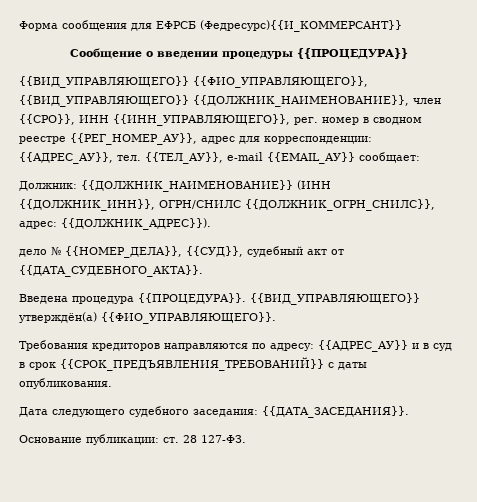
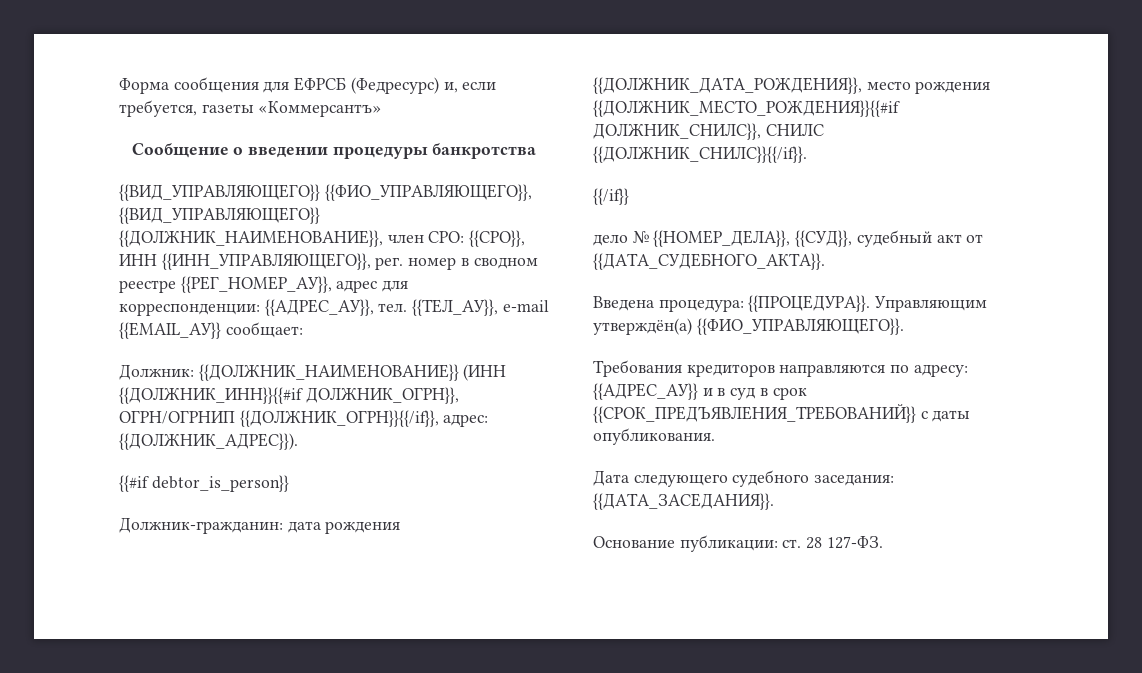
[200,20,402,32] (Федресурс){{И_КОММЕРСАНТ}} -> [350,77,497,94] [119,100,383,117] (Федресурс) и, если требуется, газеты «Коммерсантъ»
[296,48,408,59] {{ПРОЦЕДУРА}} -> [432,143,537,159] банкротства
(441, 101) none -> [428,231,465,243] СРО:
[19,199,435,211] [19,218,211,230] {{ДОЛЖНИК_ИНН}}, ОГРН/СНИЛС {{ДОЛЖНИК_ОГРН_СНИЛС}}, адрес: {{ДОЛЖНИК_АДРЕС}}). -> [119,387,459,404] [119,410,489,427] [119,433,298,450] [119,475,289,492] [119,517,401,534] [593,77,991,94] [593,100,900,117] [593,123,824,140] [593,146,807,163] [593,188,629,205] {{ДОЛЖНИК_ИНН}}{{#if ДОЛЖНИК_ОГРН}}, ОГРН/ОГРНИП {{ДОЛЖНИК_ОГРН}}{{/if}}, адрес: {{ДОЛЖНИК_АДРЕС}}). // {{#if debtor_is_person}} // Должник-гражданин: дата рождения {{ДОЛЖНИК_ДАТА_РОЖДЕНИЯ}}, место рождения {{ДОЛЖНИК_МЕСТО_РОЖДЕНИЯ}}{{#if ДОЛЖНИК_СНИЛС}}, СНИЛС {{ДОЛЖНИК_СНИЛС}}{{/if}}. // {{/if}}
[72,293,420,305] процедура {{ПРОЦЕДУРА}}. {{ВИД_УПРАВЛЯЮЩЕГО}} -> [658,295,988,312] процедура: {{ПРОЦЕДУРА}}. Управляющим

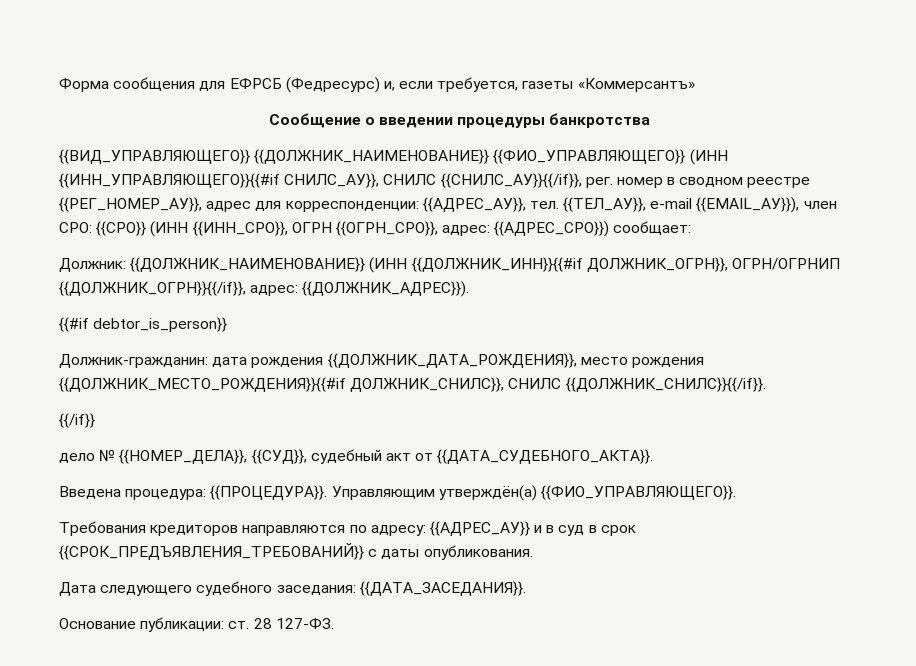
[324,184,532,201] [119,207,320,224] [119,230,526,247] [119,253,371,270] {{ФИО_УПРАВЛЯЮЩЕГО}}, {{ВИД_УПРАВЛЯЮЩЕГО}} {{ДОЛЖНИК_НАИМЕНОВАНИЕ}}, член СРО: {{СРО}}, ИНН {{ИНН_УПРАВЛЯЮЩЕГО}}, -> [254,149,728,165] [59,173,582,188] {{ДОЛЖНИК_НАИМЕНОВАНИЕ}} {{ФИО_УПРАВЛЯЮЩЕГО}} (ИНН {{ИНН_УПРАВЛЯЮЩЕГО}}{{#if СНИЛС_АУ}}, СНИЛС {{СНИЛС_АУ}}{{/if}},
[119,322,221,339] {{EMAIL_АУ}} -> [696,197,837,213] [59,221,610,237] {{EMAIL_АУ}}), член СРО: {{СРО}} (ИНН {{ИНН_СРО}}, ОГРН {{ОГРН_СРО}}, адрес: {{АДРЕС_СРО}})

